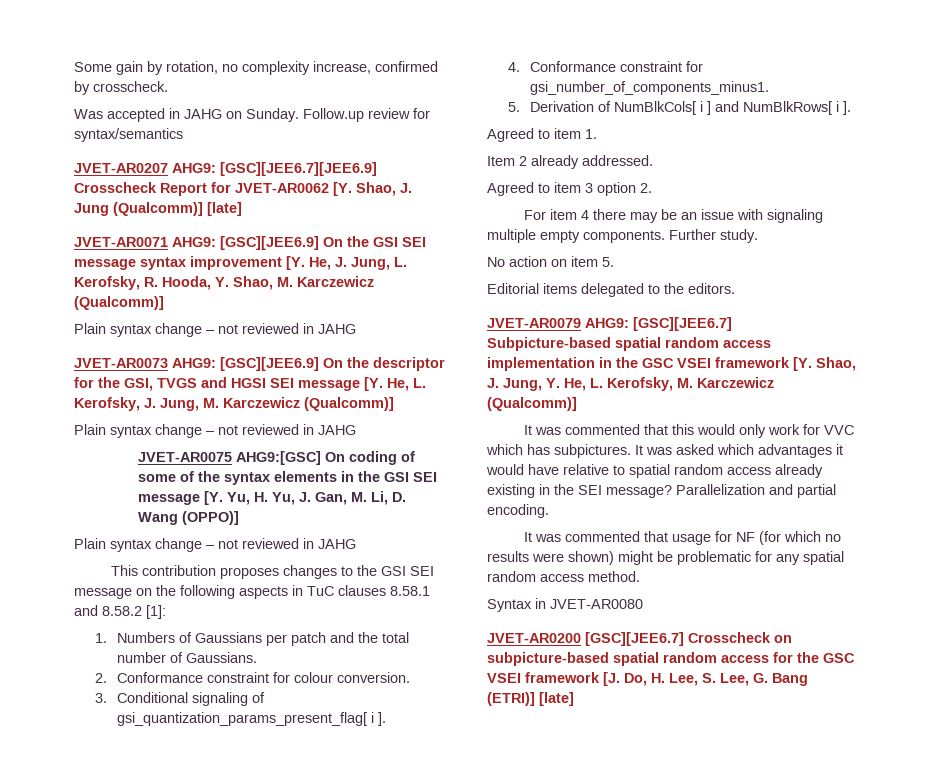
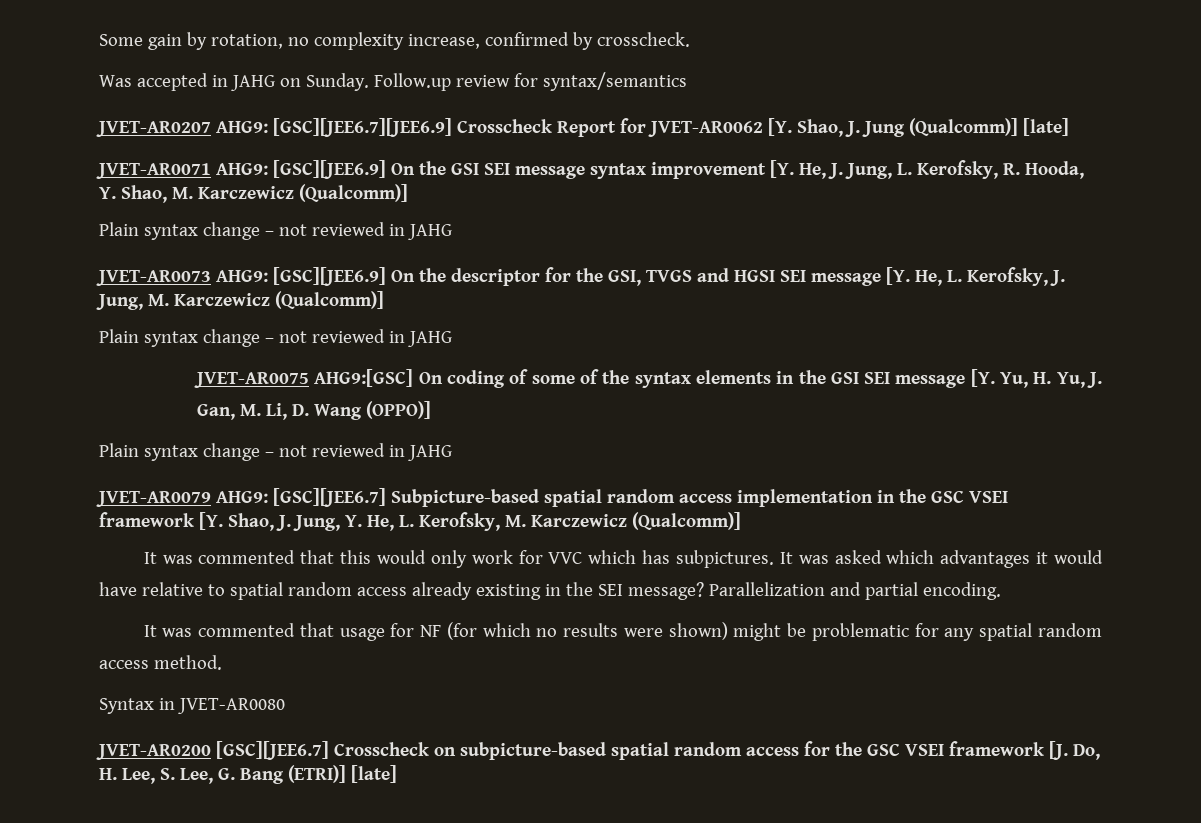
[111,565,435,579] [74,585,430,599] [74,605,166,619] [95,632,409,646] [116,652,257,663] [95,672,410,683] [95,692,265,706] [116,712,386,726] [508,61,703,72] [529,81,769,95] [508,101,851,115] [487,128,597,142] [487,155,653,169] [487,182,652,196] [524,209,824,223] [487,229,758,243] [487,256,614,267] [487,283,735,297] // This contribution proposes changes to the GSI SEI message on the following aspects in TuC clauses 8.58.1 and 8.58.2 [1]: // 1. Numbers of Gaussians per patch and the total number of Gaussians. // 2. Conformance constraint for colour conversion. // 3. Conditional signaling of gsi_quantization_params_present_flag[ i ]. // 4. Conformance constraint for gsi_number_of_components_minus1. // 5. Derivation of NumBlkCols[ i ] and NumBlkRows[ i ]. // Agreed to item 1. // Item 2 already addressed. // Agreed to item 3 option 2. // For item 4 there may be an issue with signaling multiple empty components. Further study. // No action on item 5. // Editorial items delegated to the editors. -> (452, 453) none

